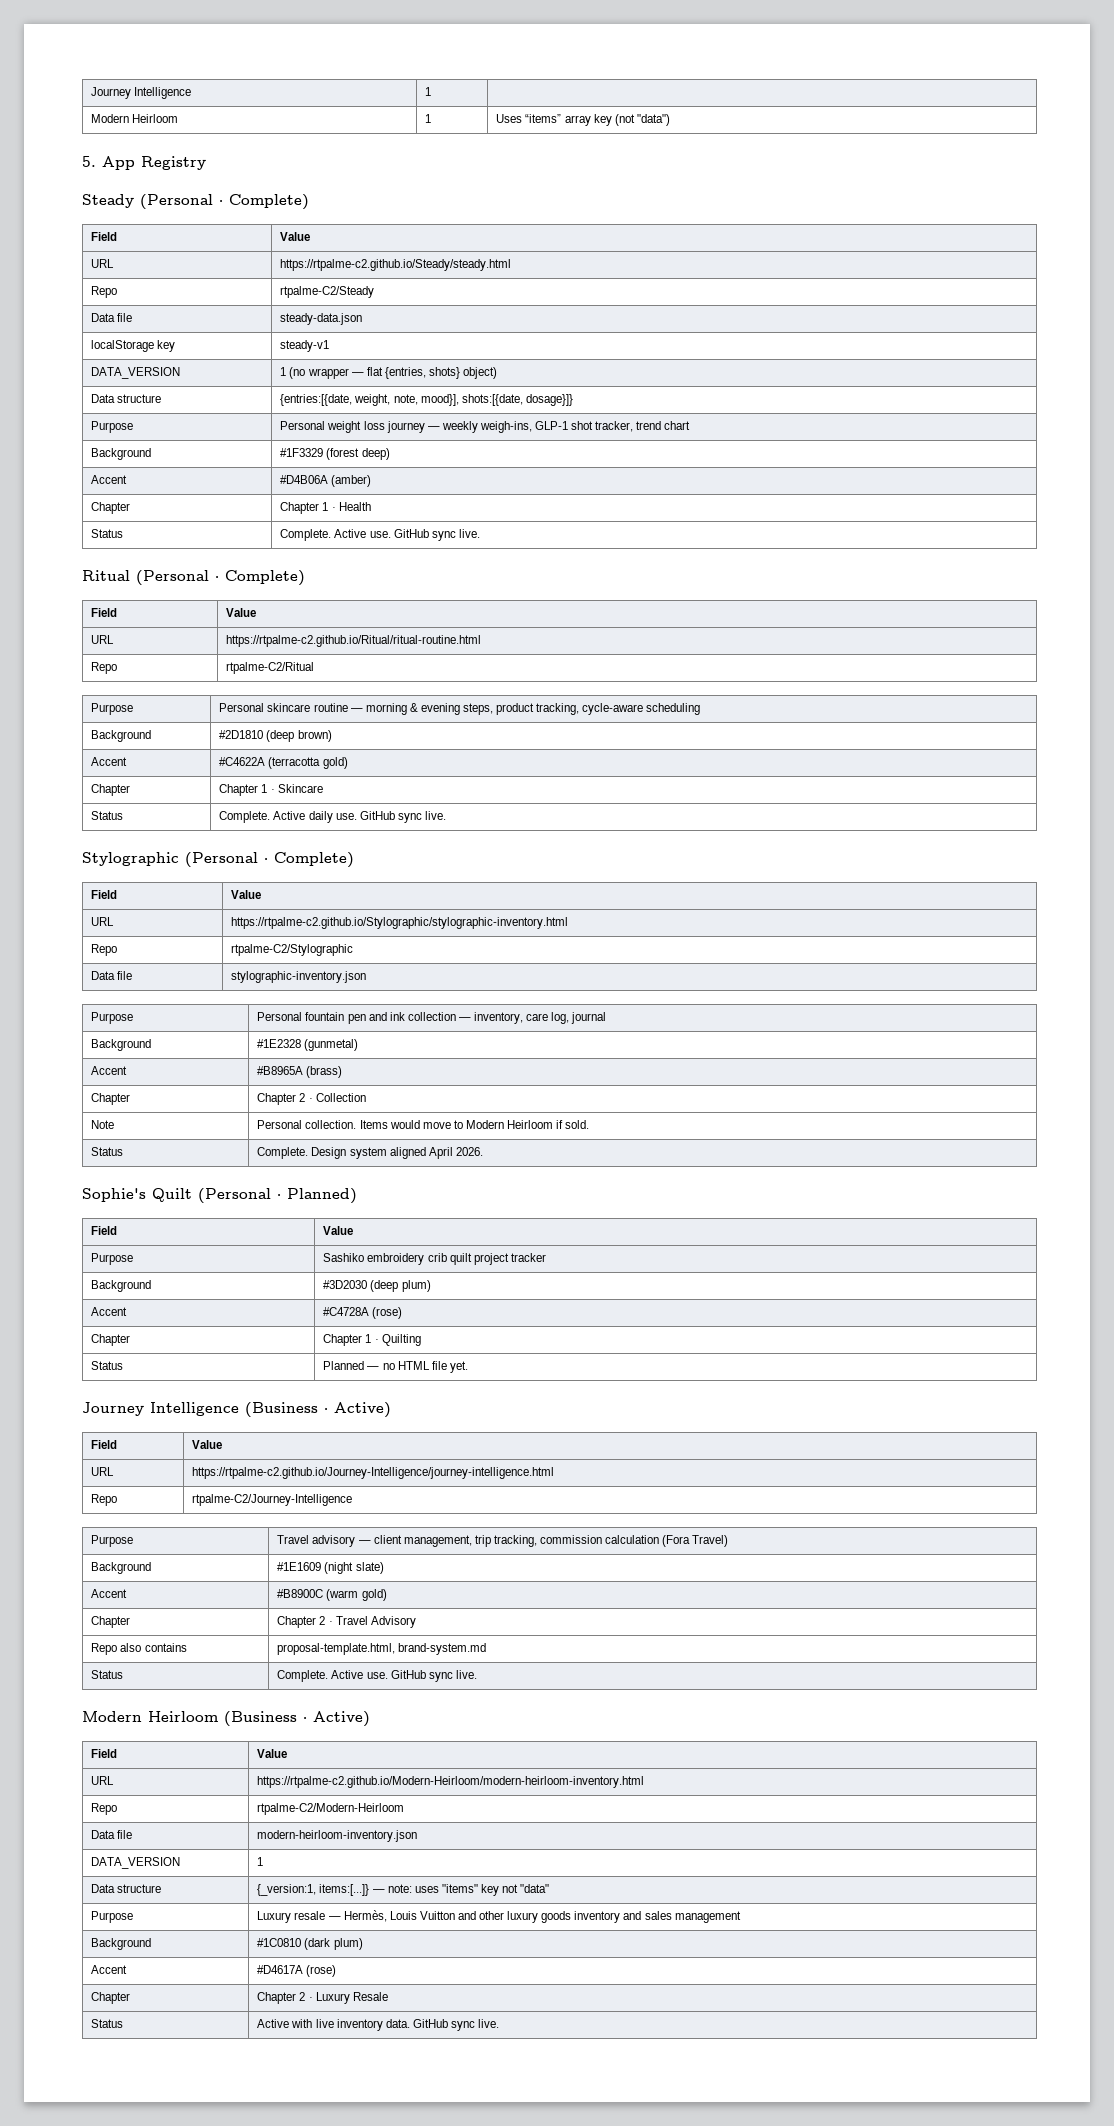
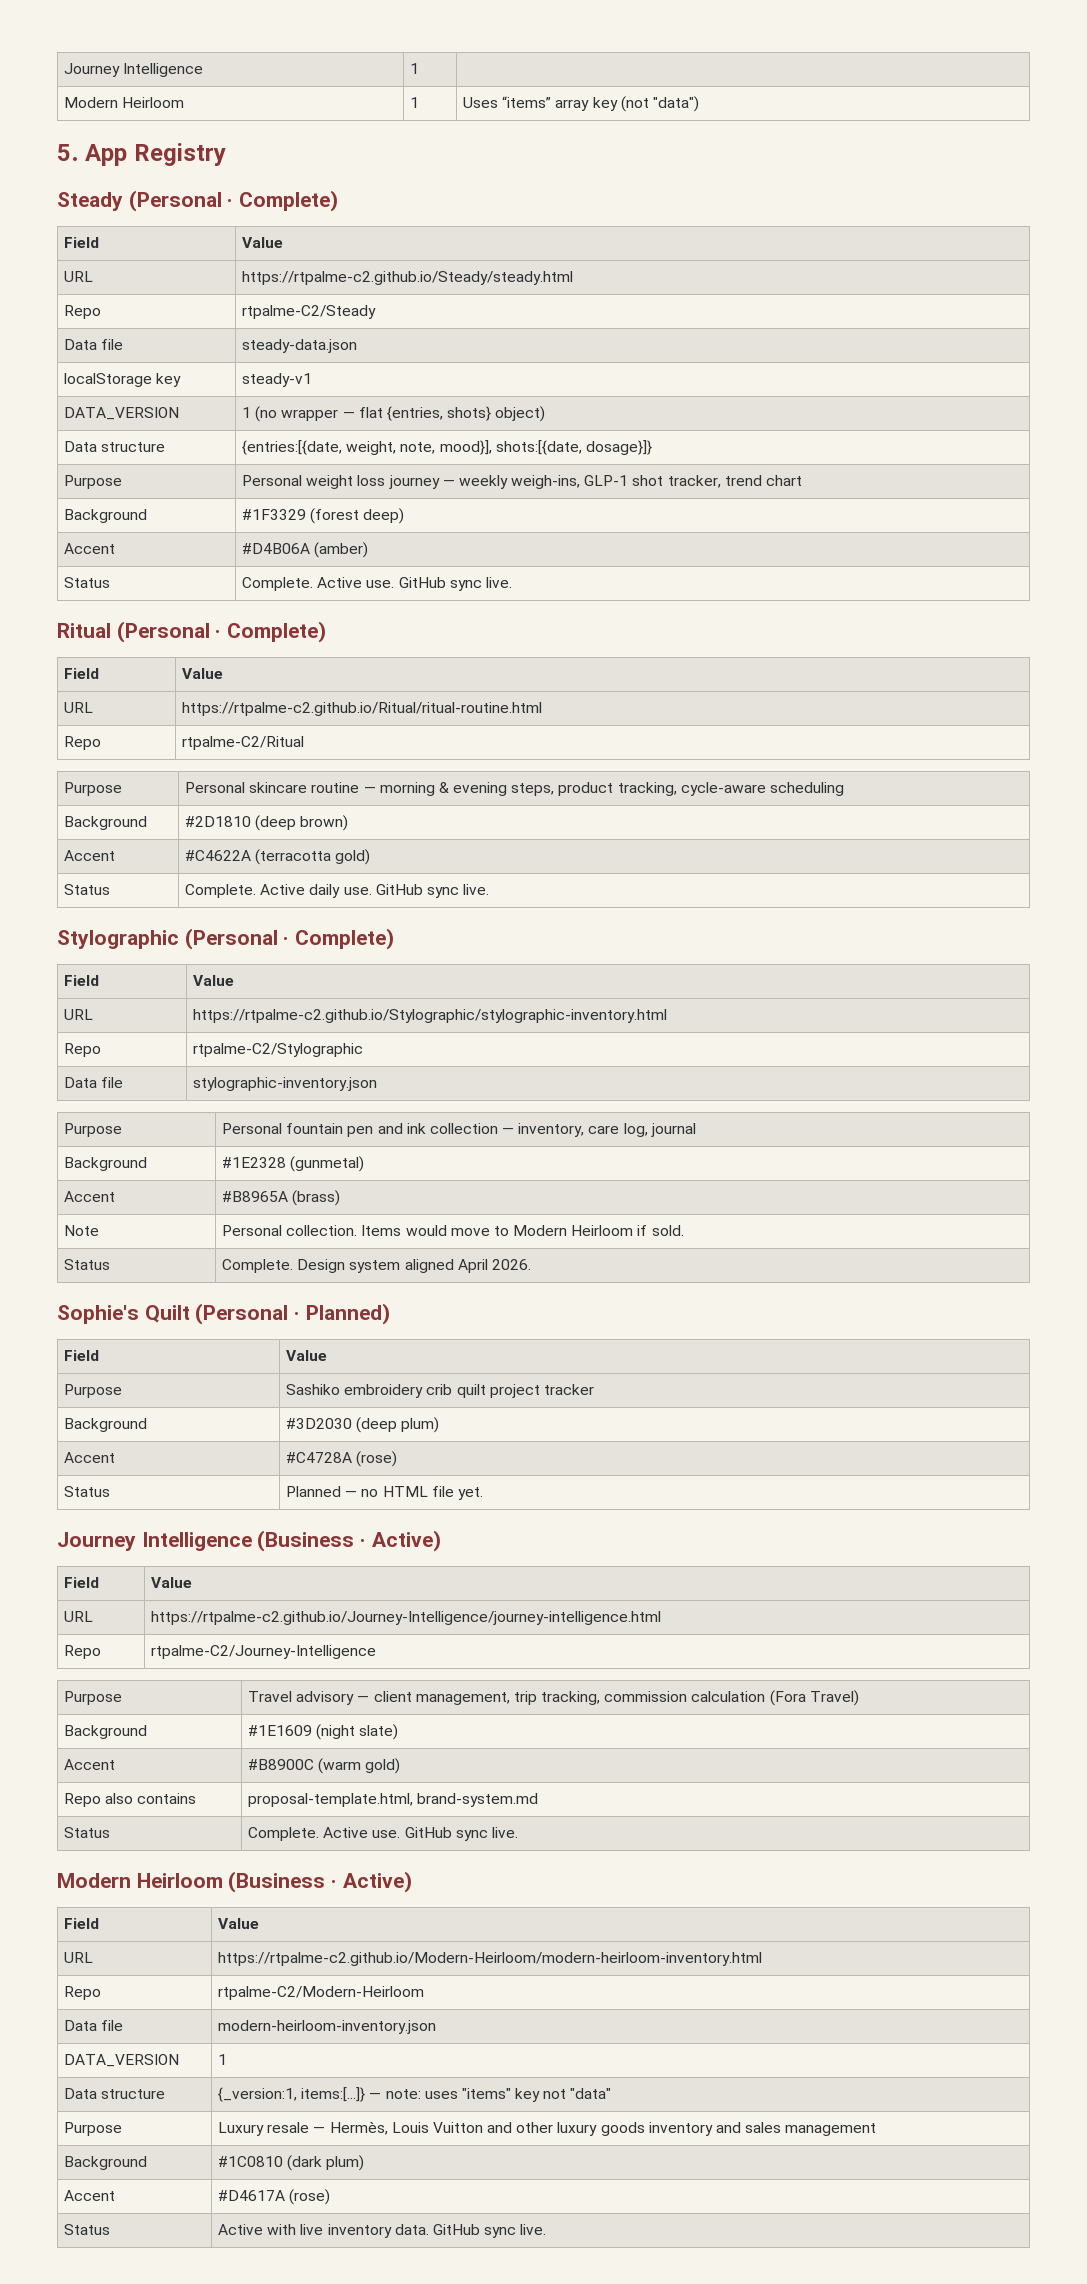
[91,502,131,514] [280,502,371,514] // Chapter | Chapter 1 · Health -> (369, 550) none
[91,784,131,796] [219,784,323,796] // Chapter | Chapter 1 · Skincare -> (371, 857) none
[91,1093,131,1105] [257,1093,366,1105] // Chapter | Chapter 2 · Collection -> (341, 1198) none
[91,1334,131,1346] [323,1334,421,1346] // Chapter | Chapter 1 · Quilting -> (398, 1459) none
[91,1616,131,1628] [277,1616,416,1628] // Chapter | Chapter 2 · Travel Advisory -> (401, 1766) none
[91,1992,131,2004] [257,1992,388,2004] // Chapter | Chapter 2 · Luxury Resale -> (331, 2197) none

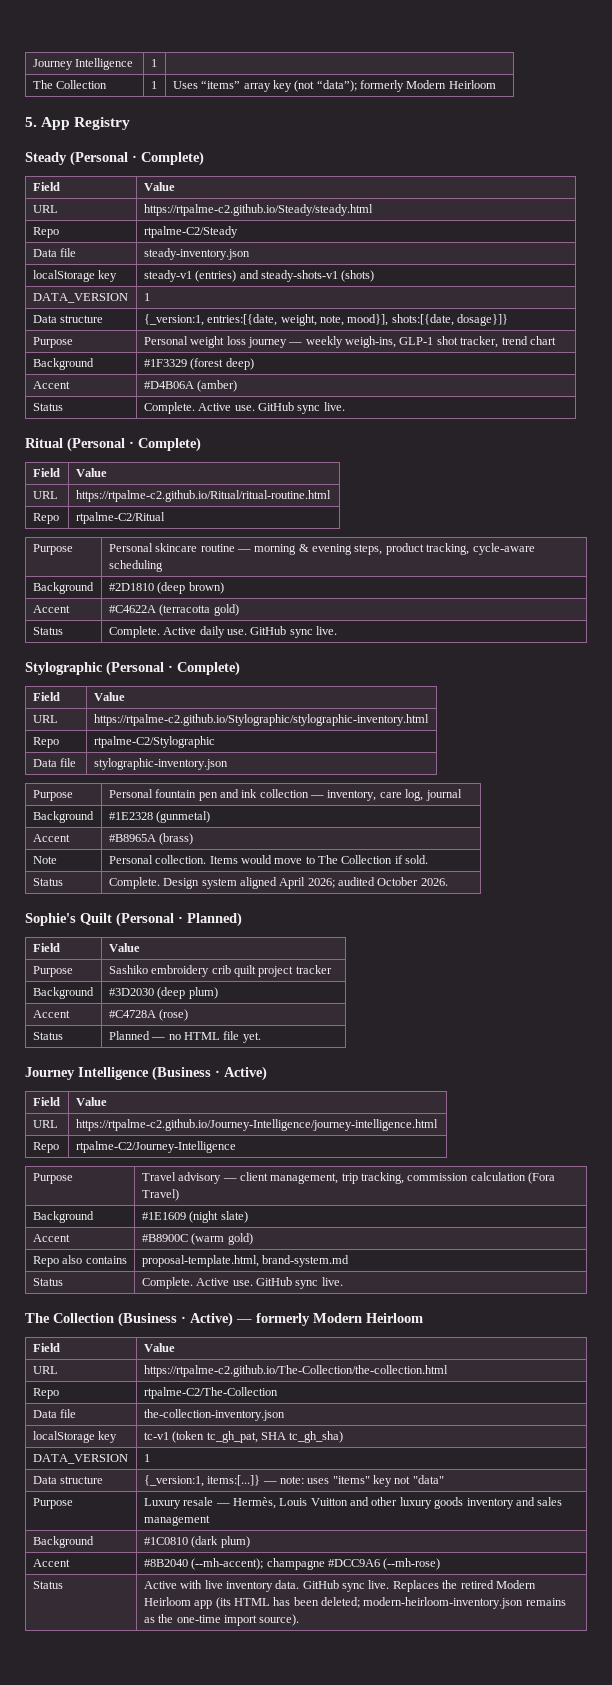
[63,97,185,108] Modern Heirloom -> [32,80,108,89] The Collection
[652,96,699,112] "data") -> [316,80,496,92] “data”); formerly Modern Heirloom
[241,339,357,353] steady-data.json -> [143,248,250,260] steady-inventory.json
[63,407,179,420] [241,406,546,422] [63,441,166,452] [241,440,342,455] // DATA_VERSION | 1 (no wrapper — flat {entries, shots} object) // Data structure | {entries:[{date, -> [195,270,375,282] [32,293,128,303] [143,293,150,301] [32,315,104,323] [143,314,278,326] (entries) and steady-shots-v1 (shots) // DATA_VERSION | 1 // Data structure | {_version:1, entries:[{date,
[513,1225,634,1236] Modern Heirloom -> [318,855,393,864] The Collection
(488, 1266) none -> [307,877,419,888] 2026; audited October
[57,1871,412,1893] [63,1918,99,1929] [217,1918,259,1929] [63,1952,93,1963] [217,1952,762,1966] [63,1986,101,2000] [217,1986,424,2000] [63,2020,124,2031] [217,2020,436,2034] Modern Heirloom (Business · Active) // Field | Value // URL | https://rtpalme-c2.github.io/Modern-Heirloom/modern-heirloom-inventory.html // Repo | rtpalme-C2/Modern-Heirloom // Data file | modern-heirloom-inventory.json -> [25,1312,423,1327] [32,1343,60,1352] [143,1343,175,1352] [32,1366,58,1374] [143,1365,448,1377] [32,1388,59,1399] [143,1387,278,1399] [32,1409,77,1418] [143,1409,285,1421] [32,1431,118,1443] [143,1431,344,1443] The Collection (Business · Active) — formerly Modern Heirloom // Field | Value // URL | https://rtpalme-c2.github.io/The-Collection/the-collection.html // Repo | rtpalme-C2/The-Collection // Data file | the-collection-inventory.json // localStorage key | tc-v1 (token tc_gh_pat, SHA tc_gh_sha)
[217,2189,331,2205] #D4617A (rose) -> [143,1558,441,1570] #8B2040 (--mh-accent); champagne #DCC9A6 (--mh-rose)
(547, 2229) none -> [392,1580,536,1592] [143,1597,566,1609] [143,1614,300,1626] Replaces the retired Modern Heirloom app (its HTML has been deleted; modern-heirloom-inventory.json remains as the one-time import source).

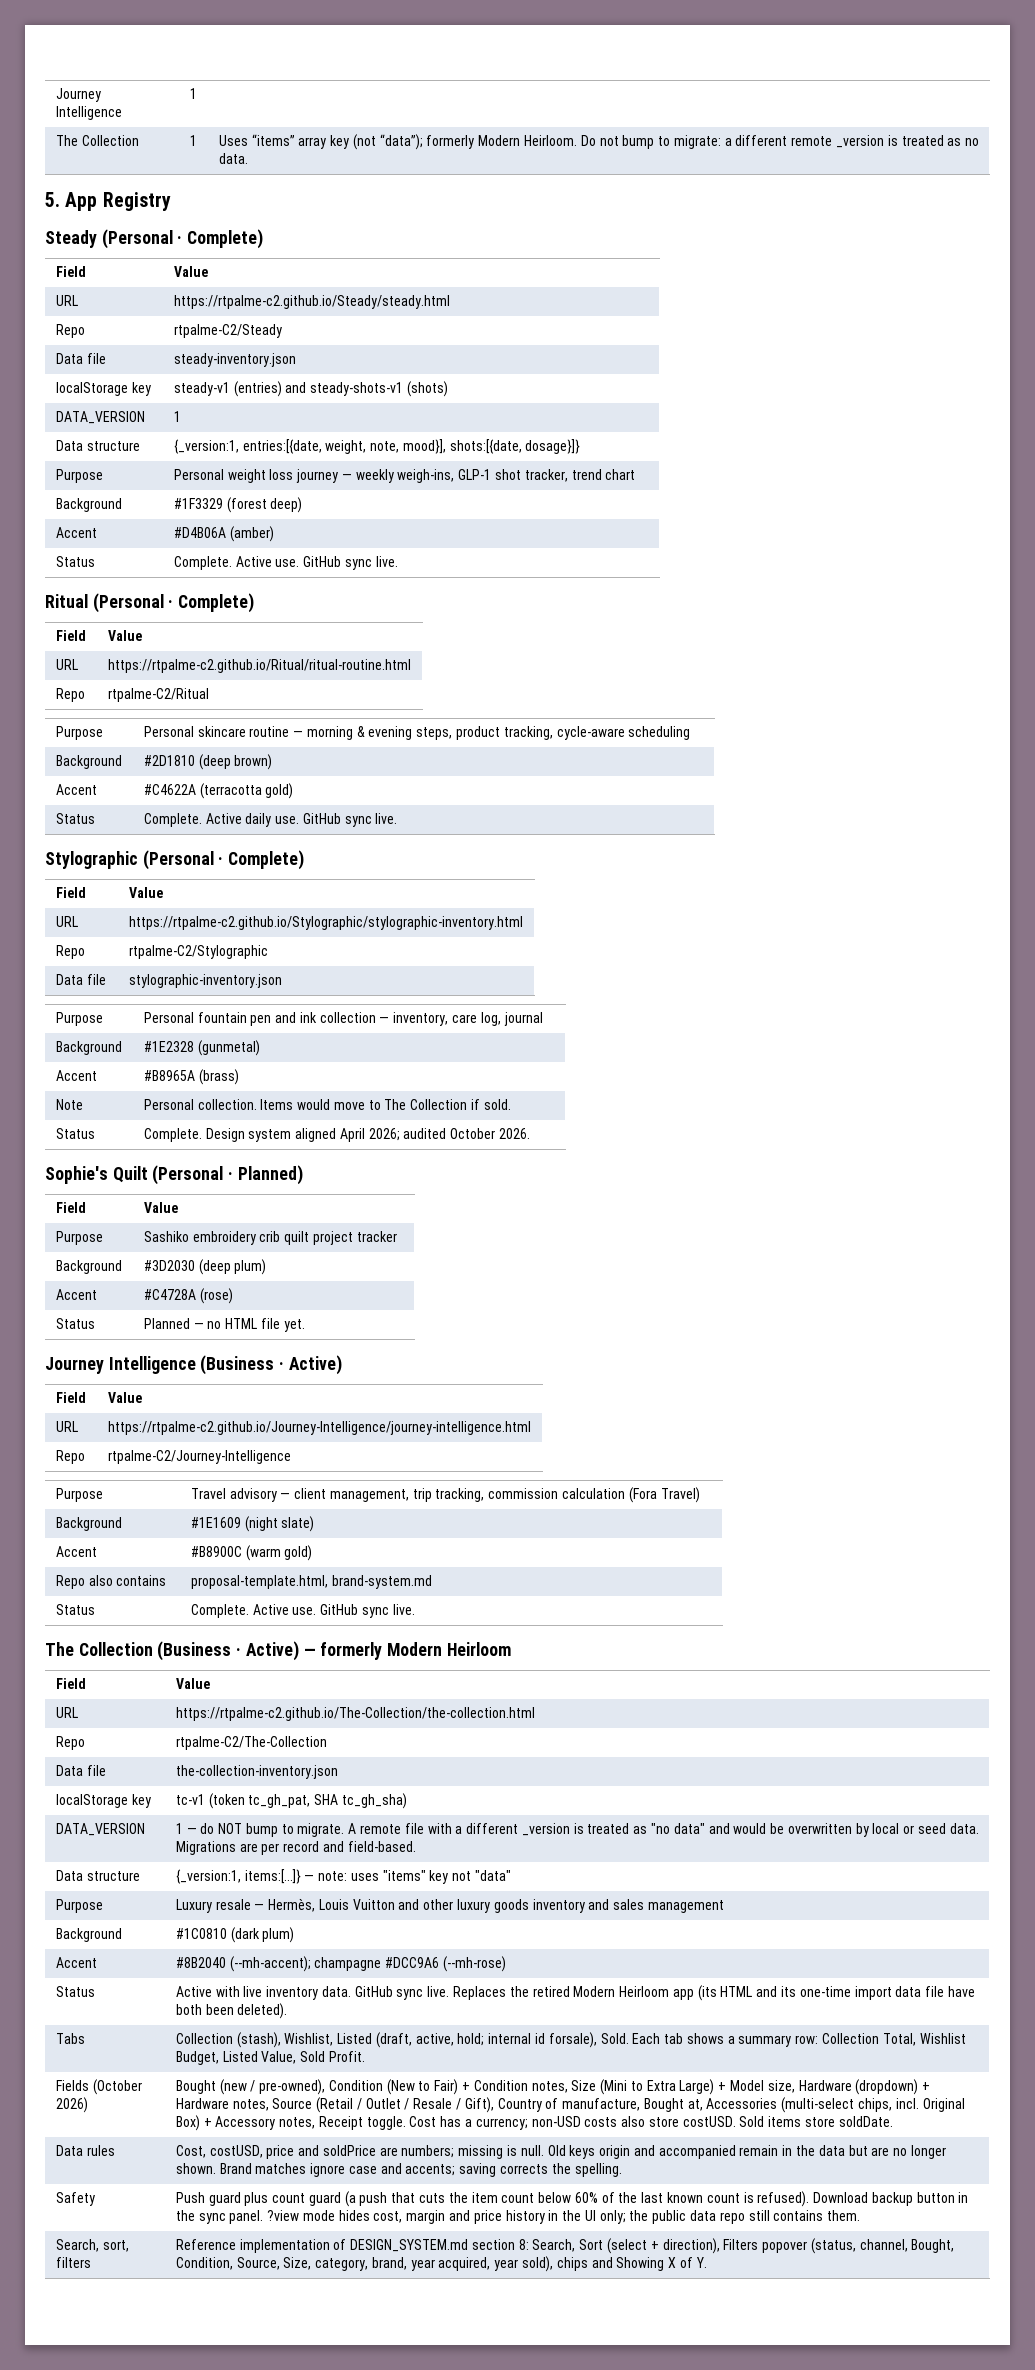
[448,80,496,89] Heirloom -> [523,135,980,149] [218,153,248,164] Heirloom. Do not bump to migrate: a different remote _version is treated as no data.
(150, 1458) none -> [186,1823,979,1837] [175,1841,416,1855] — do NOT bump to migrate. A remote file with a different _version is treated as "no data" and would be overwritten by local or seed data. Migrations are per record and field-based.
[273,1597,566,1609] [143,1614,300,1626] has been deleted; modern-heirloom-inventory.json remains as the one-time import source). -> [756,1986,975,2000] [175,2003,288,2019] [55,2033,85,2044] [175,2032,966,2048] [175,2051,365,2065] [55,2079,142,2095] [55,2097,88,2113] [175,2079,931,2095] [175,2097,965,2113] [175,2115,893,2131] [55,2145,115,2156] [175,2145,946,2159] [175,2163,622,2177] [55,2192,95,2206] [175,2191,969,2207] [175,2210,861,2224] [55,2239,129,2252] [55,2257,91,2268] [175,2238,955,2254] [175,2256,707,2272] and its one-time import data file have both been deleted). // Tabs | Collection (stash), Wishlist, Listed (draft, active, hold; internal id forsale), Sold. Each tab shows a summary row: Collection Total, Wishlist Budget, Listed Value, Sold Profit. // Fields (October 2026) | Bought (new / pre-owned), Condition (New to Fair) + Condition notes, Size (Mini to Extra Large) + Model size, Hardware (dropdown) + Hardware notes, Source (Retail / Outlet / Resale / Gift), Country of manufacture, Bought at, Accessories (multi-select chips, incl. Original Box) + Accessory notes, Receipt toggle. Cost has a currency; non-USD costs also store costUSD. Sold items store soldDate. // Data rules | Cost, costUSD, price and soldPrice are numbers; missing is null. Old keys origin and accompanied remain in the data but are no longer shown. Brand matches ignore case and accents; saving corrects the spelling. // Safety | Push guard plus count guard (a push that cuts the item count below 60% of the last known count is refused). Download backup button in the sync panel. ?view mode hides cost, margin and price history in the UI only; the public data repo still contains them. // Search, sort, filters | Reference implementation of DESIGN_SYSTEM.md section 8: Search, Sort (select + direction), Filters popover (status, channel, Bought, Condition, Source, Size, category, brand, year acquired, year sold), chips and Showing X of Y.

